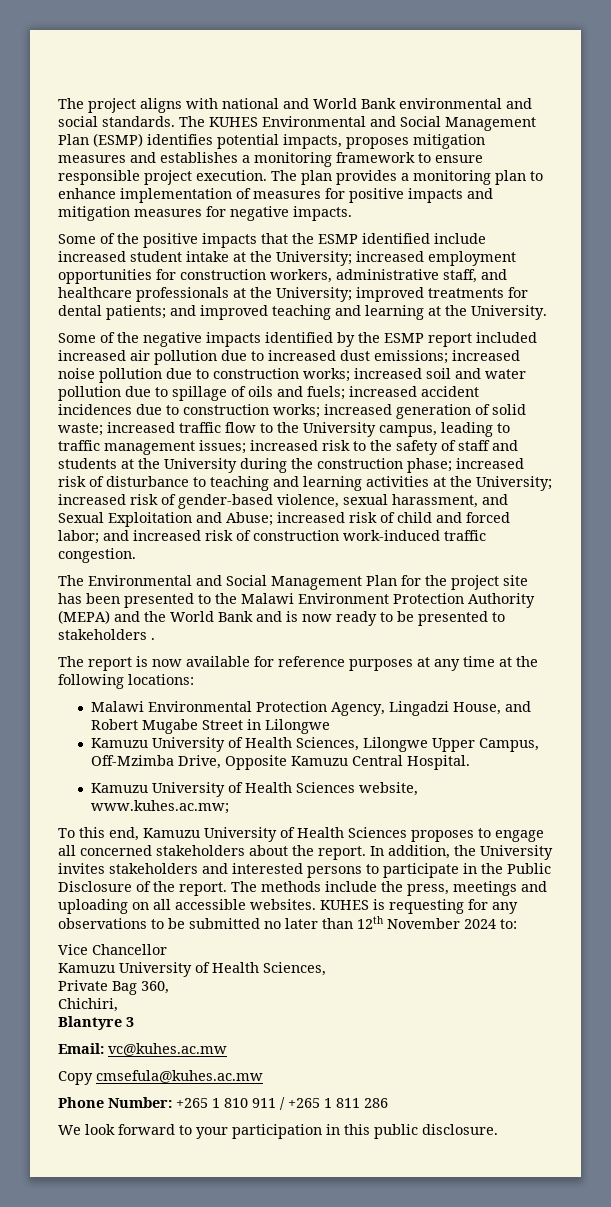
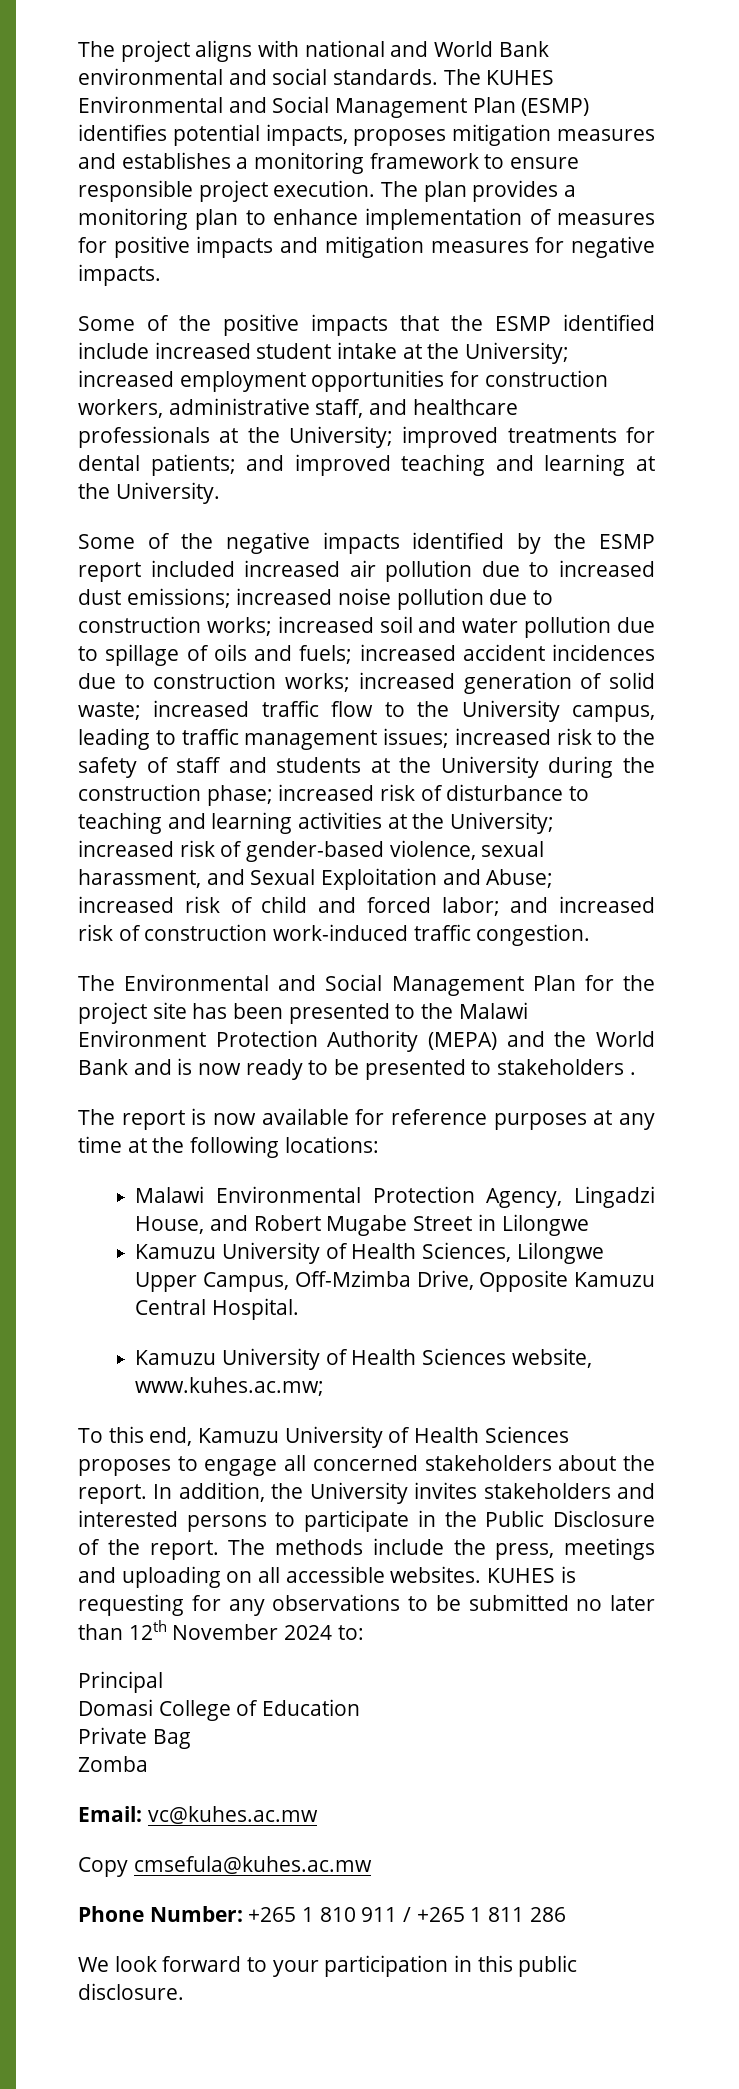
[58,944,167,955] [58,962,326,977] [58,980,169,995] [58,998,118,1012] [58,1016,134,1030] Vice Chancellor // Kamuzu University of Health Sciences, // Private Bag 360, // Chichiri, // Blantyre 3 -> [78,1671,163,1693] [78,1699,361,1721] [78,1727,191,1749] [78,1756,148,1772] Principal // Domasi College of Education // Private Bag // Zomba

